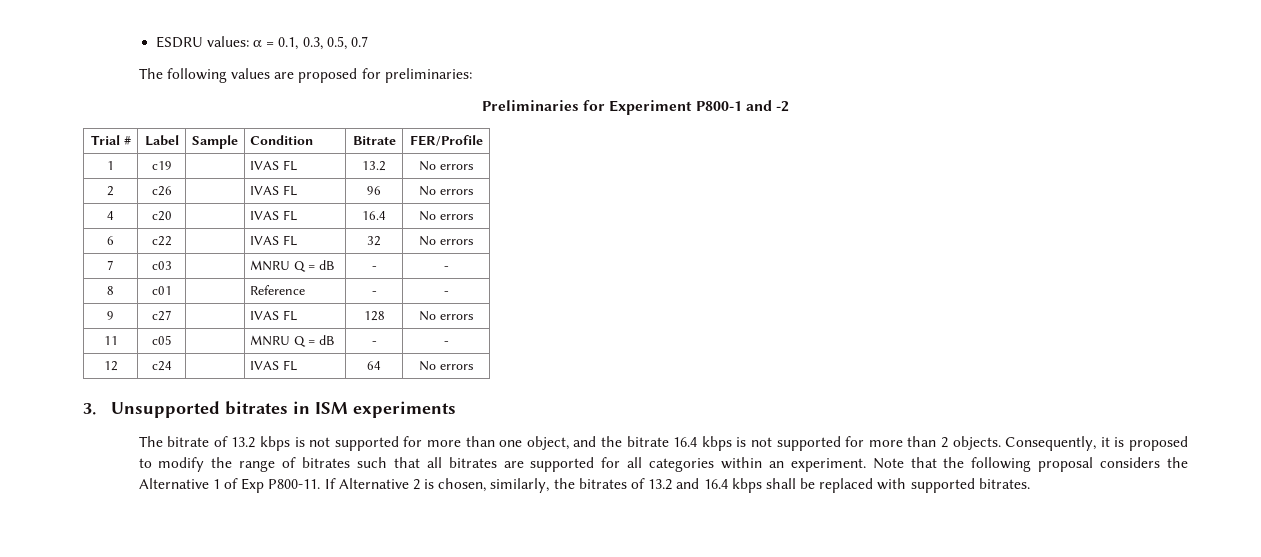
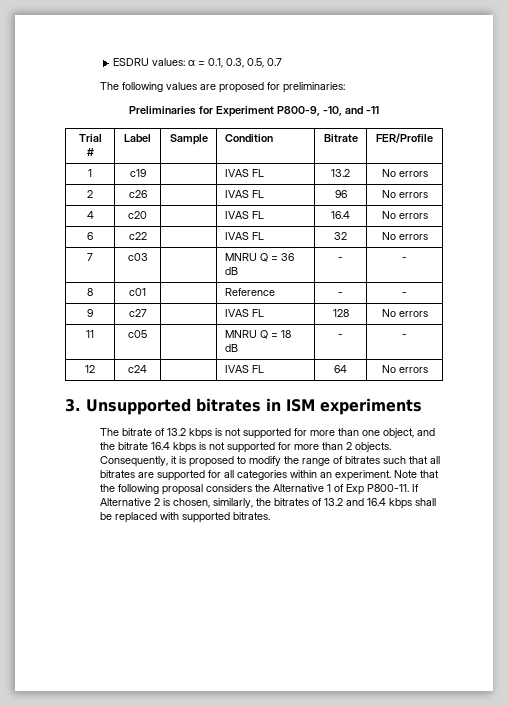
[695,100,789,112] P800-1 and -2 -> [277,106,379,116] P800-9, -10, and -11
(316, 267) none -> [280,253,294,261] 36
(316, 342) none -> [280,330,291,338] 18

